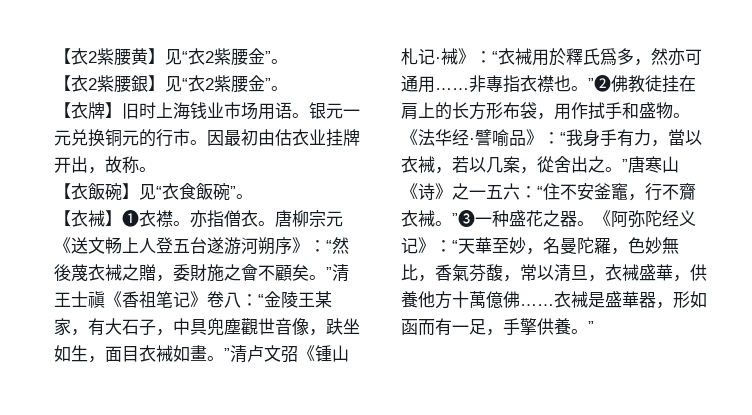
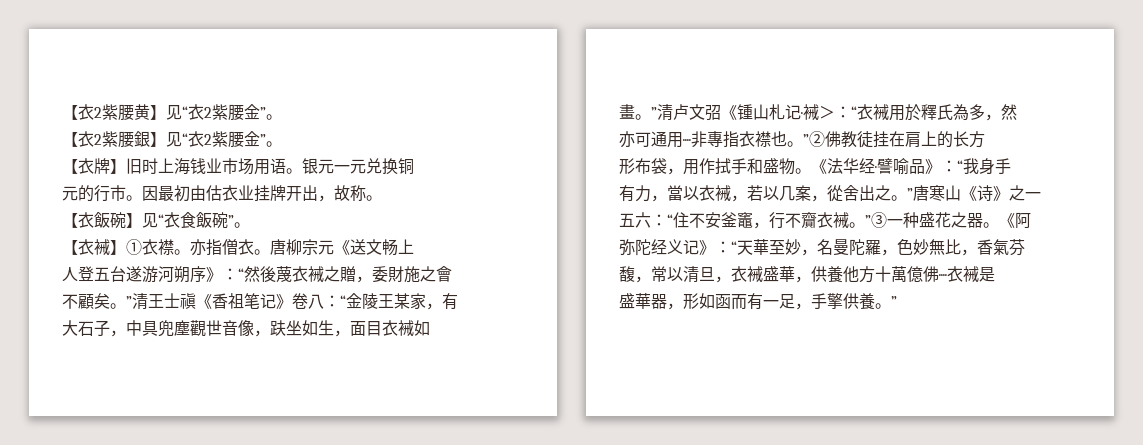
(122, 138) none -> (414, 166) //
[122,210,139,227] ❶ -> [126,239,142,255] ①
(139, 245) none -> (414, 246) //
(258, 272) none -> (452, 274) //
(105, 327) none -> (458, 301) //
(190, 353) none -> (430, 328) //
[458,48,475,64] 》 -> [819,106,835,119] ＞
[600,48,617,65] 爲 -> [953,104,969,121] 為
(668, 56) none -> (1017, 112) //
[435,88,469,90] …… -> [683,139,691,145] ····
[588,75,611,92] ”❷ -> [803,131,825,147] ”②
(486, 111) none -> (985, 139) //
(617, 138) none -> (1011, 166) //
(486, 194) none -> (1041, 195) //
[452,210,475,227] ”❸ -> [865,212,887,228] ”③
(628, 219) none -> (1031, 220) //
(486, 273) none -> (1025, 247) //
[520,304,554,306] …… -> [939,274,947,280] ····
(605, 300) none -> (995, 274) //

